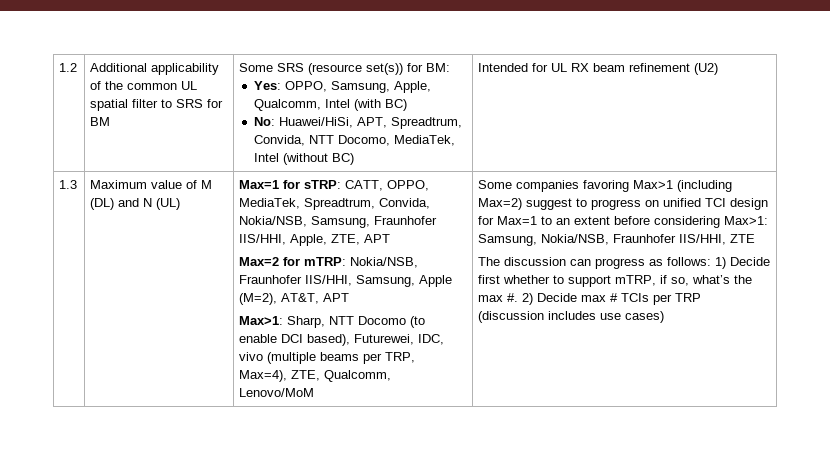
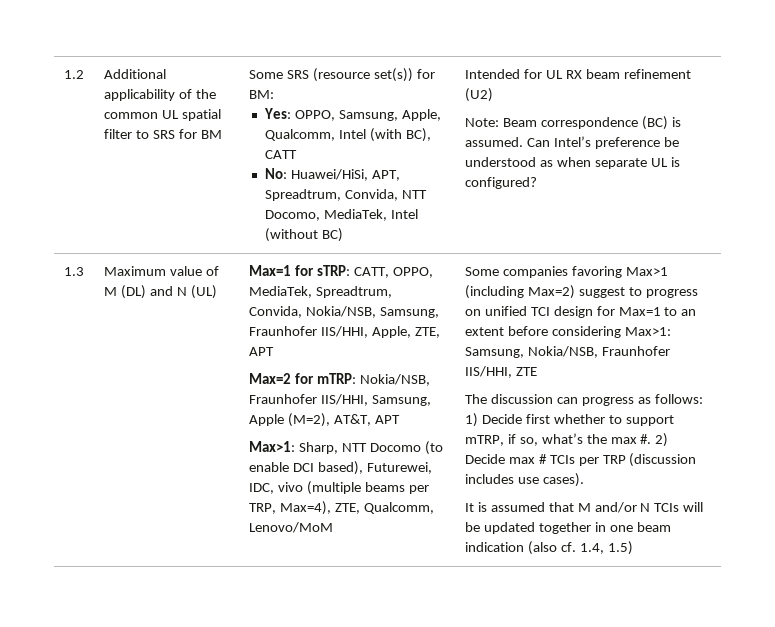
[384,99,407,111] BC) -> [405,128,431,142] [264,150,297,159] BC), CATT
(719, 69) none -> [464,116,681,130] [464,136,679,149] [464,157,680,169] [464,177,537,189] // Note: Beam correspondence (BC) is assumed. Can Intel’s preference be understood as when separate UL is configured?
[625,311,665,323] cases) -> [542,473,584,487] [464,502,704,513] [464,522,671,534] [464,541,633,555] cases). // It is assumed that M and/or N TCIs will be updated together in one beam indication (also cf. 1.4, 1.5)

